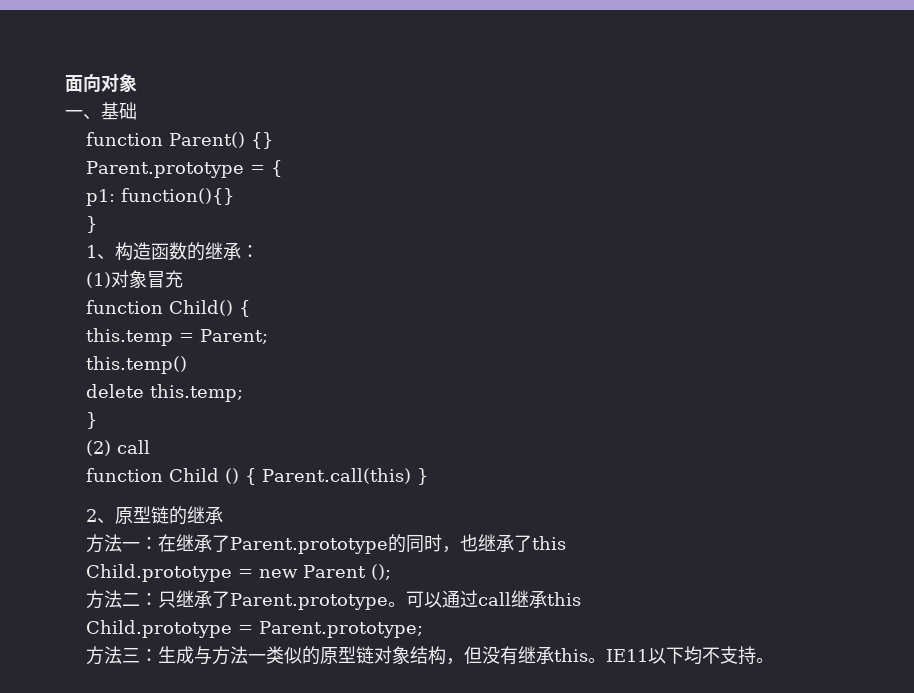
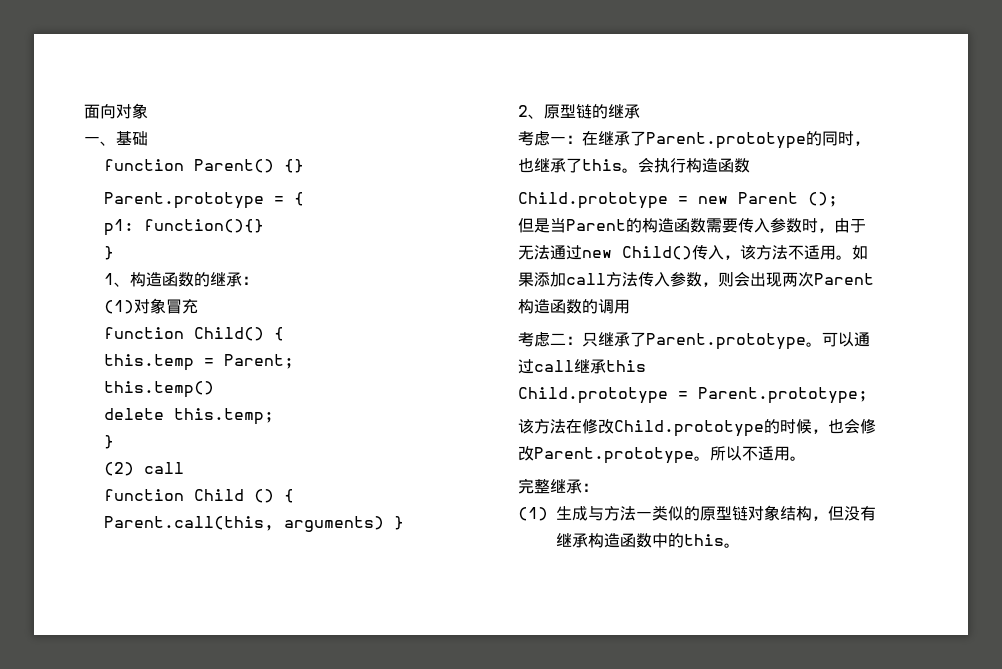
[262,468,412,484] Parent.call(this) -> [104,516,385,532] Parent.call(this, arguments)
[86,534,123,553] 方法 -> [518,130,551,146] 考虑
(567, 543) none -> [622,157,751,173] 。会执行构造函数
[86,590,123,609] 方法 -> [518,218,867,233] [518,245,869,260] [518,271,875,287] [518,299,631,314] [518,331,551,347] 但是当Parent的构造函数需要传入参数时，由于无法通过new Child()传入，该方法不适用。如果添加call方法传入参数，则会出现两次Parent构造函数的调用 // 考虑
[86,646,159,665] 方法三： -> [518,418,877,437] [518,446,807,464] [518,478,599,494] [518,507,549,521] 该方法在修改Child.prototype的时候，也会修改Parent.prototype。所以不适用。 // 完整继承： // (1)
[554,646,757,665] this。IE11以下均不支持 -> [588,533,725,548] 构造函数中的this

